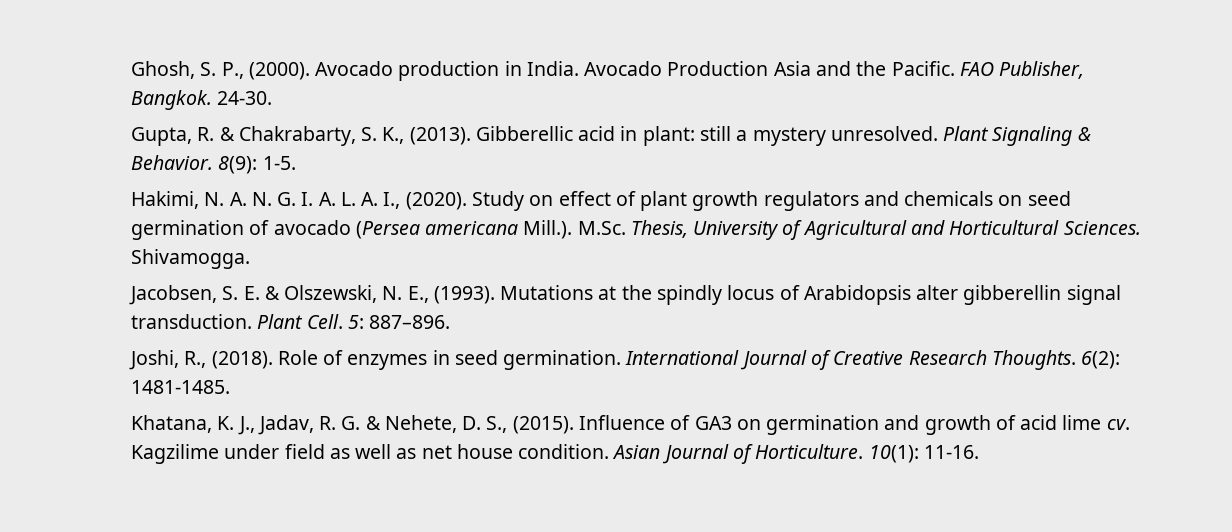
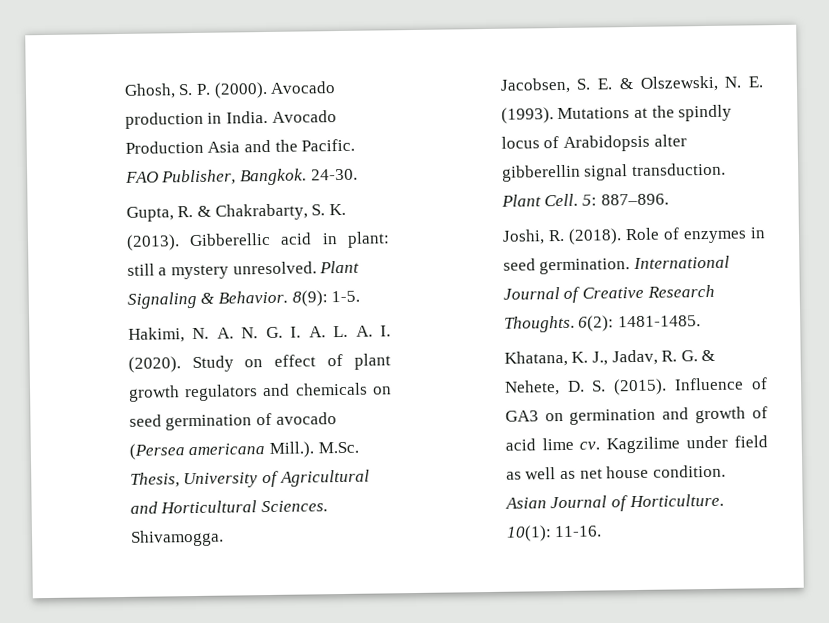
[221,62,244,79] P., -> [195,83,211,95] P.
[382,127,405,144] K., -> [328,203,346,216] K.
[383,192,401,209] I., -> [379,325,391,337] I.
[407,286,429,303] E., -> [748,76,763,88] E.
[184,351,207,368] R., -> [547,229,565,242] R.
[486,416,508,433] S., -> [591,380,607,392] S.

